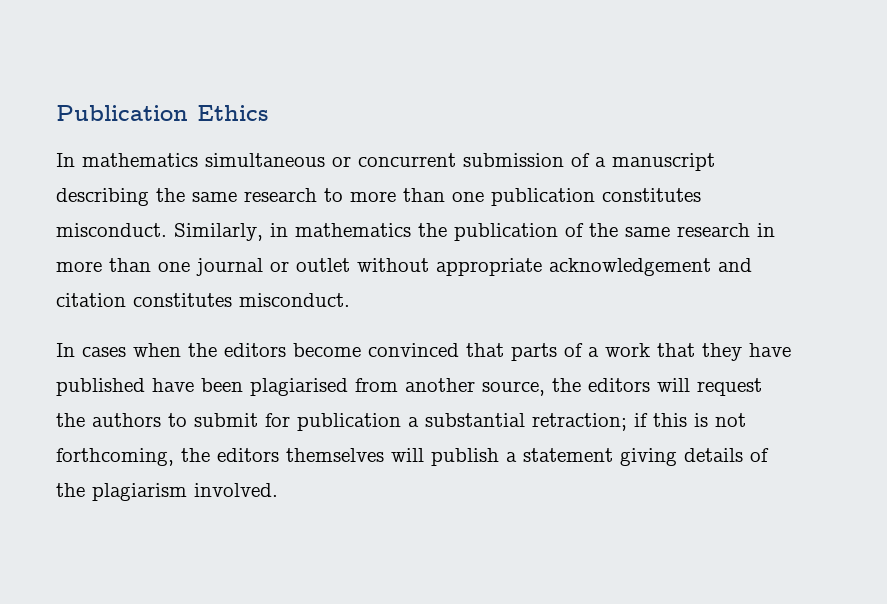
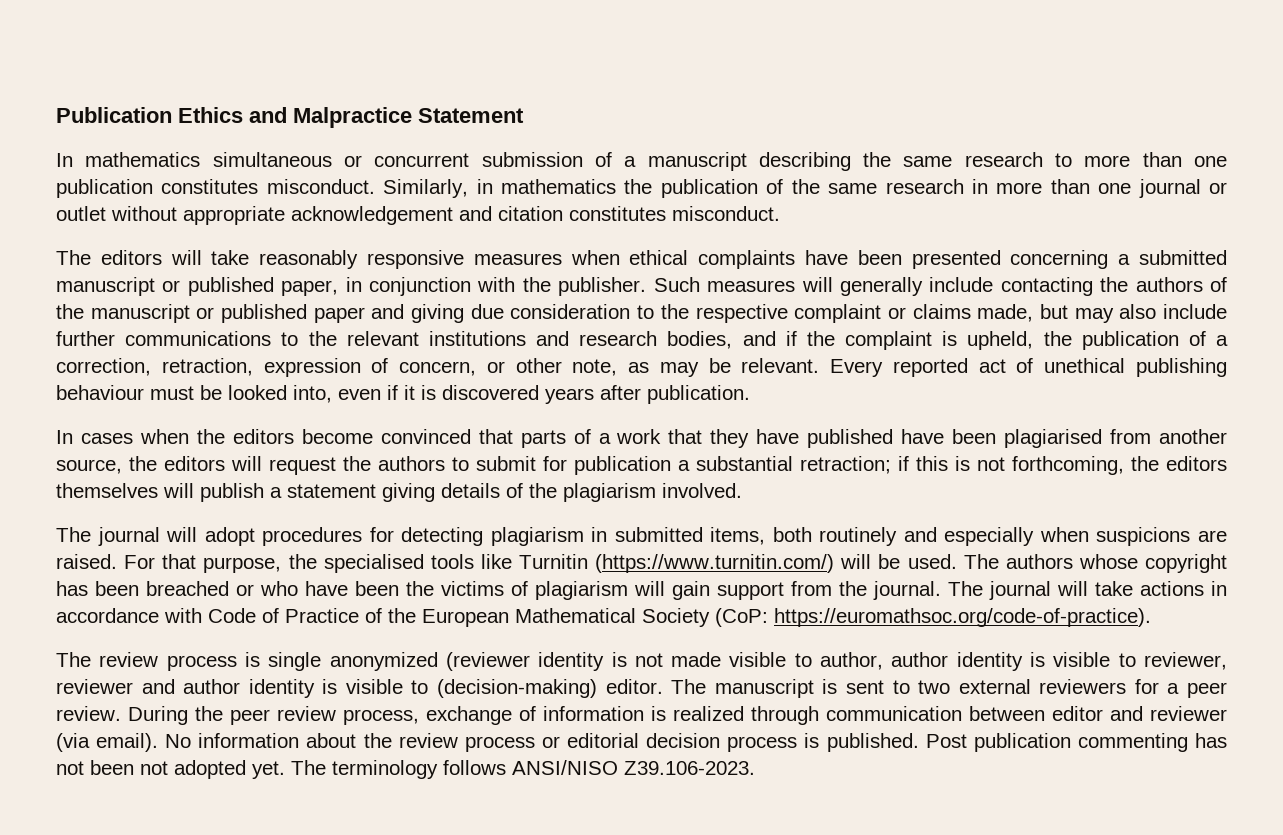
(268, 113) none -> [249,107,524,128] and Malpractice Statement
(350, 300) none -> [56,250,1227,269] [56,277,1228,296] [56,304,1228,323] [56,331,1228,350] [56,358,1227,377] [56,385,750,404] // The editors will take reasonably responsive measures when ethical complaints have been presented concerning a submitted manuscript or published paper, in conjunction with the publisher. Such measures will generally include contacting the authors of the manuscript or published paper and giving due consideration to the respective complaint or claims made, but may also include further communications to the relevant institutions and research bodies, and if the complaint is upheld, the publication of a correction, retraction, expression of concern, or other note, as may be relevant. Every reported act of unethical publishing behaviour must be looked into, even if it is discovered years after publication.
(278, 490) none -> [56,527,1227,546] [56,554,1227,573] [56,581,1227,600] [56,608,1151,627] [56,652,1227,671] [56,679,1227,698] [56,706,1227,725] [56,733,1227,752] [56,760,755,779] // The journal will adopt procedures for detecting plagiarism in submitted items, both routinely and especially when suspicions are raised. For that purpose, the specialised tools like Turnitin (https://www.turnitin.com/) will be used. The authors whose copyright has been breached or who have been the victims of plagiarism will gain support from the journal. The journal will take actions in accordance with Code of Practice of the European Mathematical Society (CoP: https://euromathsoc.org/code-of-practice). // The review process is single anonymized (reviewer identity is not made visible to author, author identity is visible to reviewer, reviewer and author identity is visible to (decision-making) editor. The manuscript is sent to two external reviewers for a peer review. During the peer review process, exchange of information is realized through communication between editor and reviewer (via email). No information about the review process or editorial decision process is published. Post publication commenting has not been not adopted yet. The terminology follows ANSI/NISO Z39.106-2023.

